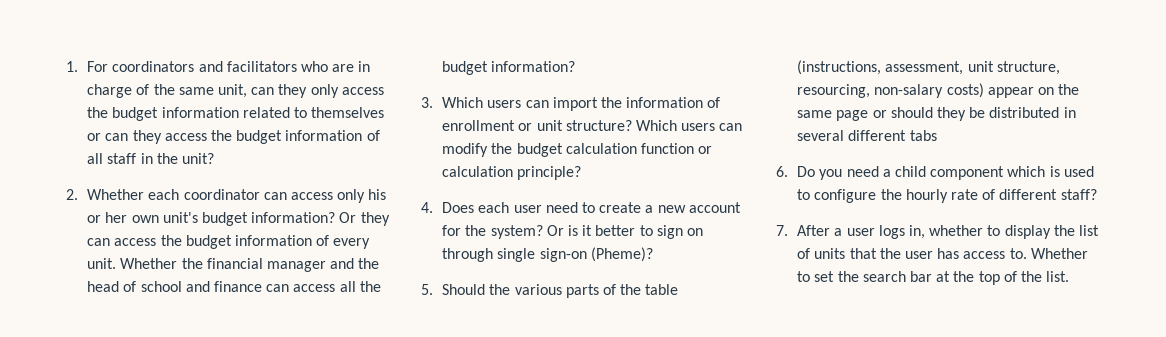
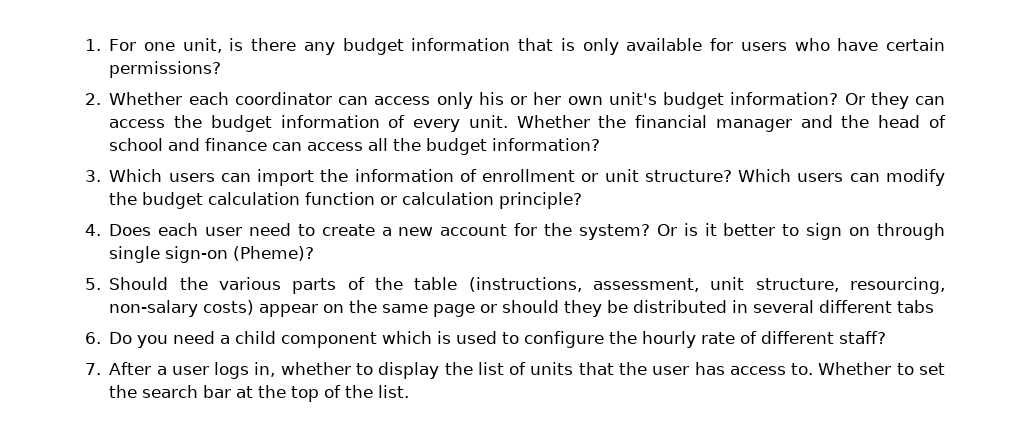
[112,61,371,72] [87,84,384,98] [87,107,385,121] [87,130,380,144] [87,153,215,164] coordinators and facilitators who are in charge of the same unit, can they only access the budget information related to themselves or can they access the budget information of all staff in the unit? -> [143,38,945,55] [109,61,222,78] one unit, is there any budget information that is only available for users who have certain permissions?

